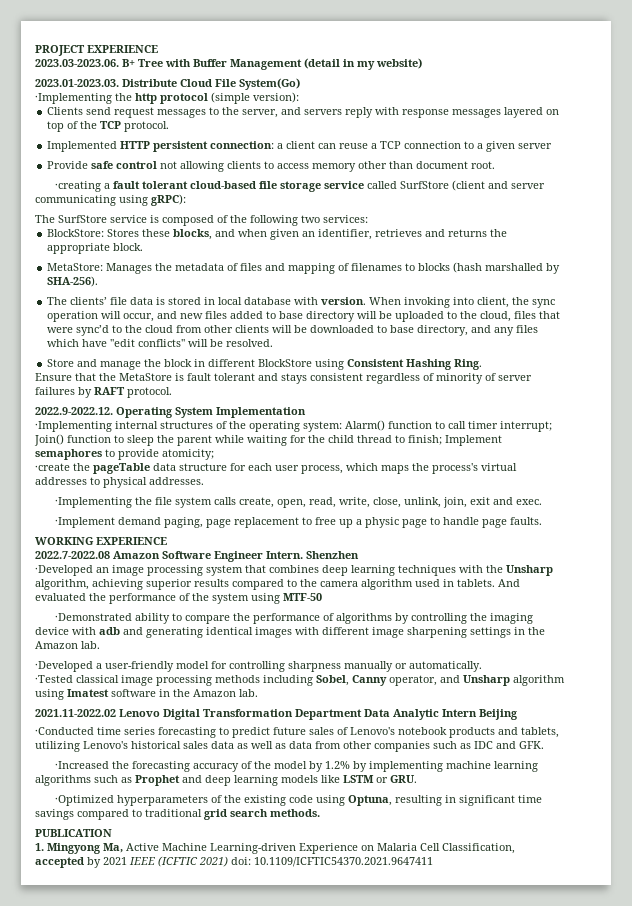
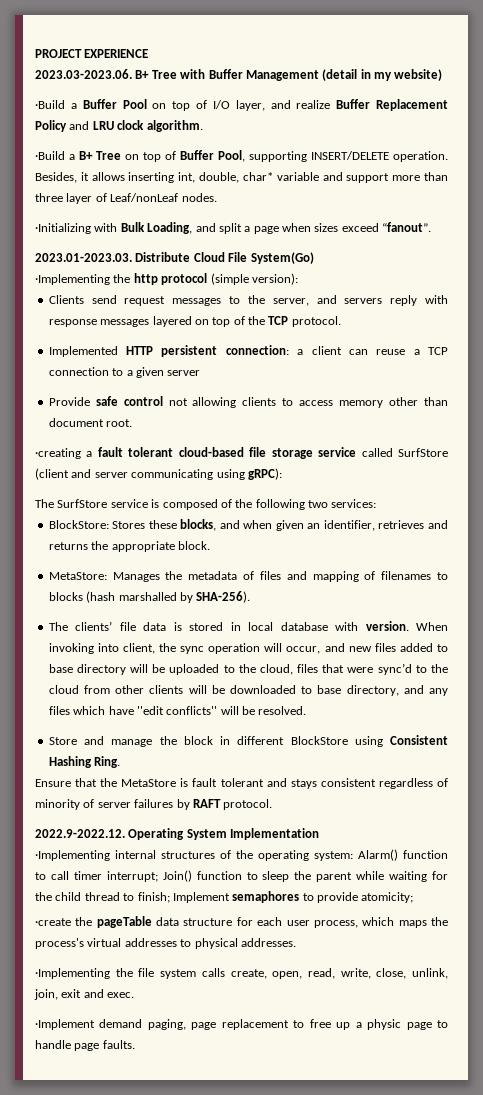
(422, 63) none -> [35,99,448,111] [35,120,203,132] [35,150,448,162] [35,172,448,183] [35,193,217,204] [35,222,432,234] // ·Build a Buffer Pool on top of I/O layer, and realize Buffer Replacement Policy and LRU clock algorithm. // ·Build a B+ Tree on top of Buffer Pool, supporting INSERT/DELETE operation. Besides, it allows inserting int, double, char* variable and support more than three layer of Leaf/nonLeaf nodes. // ·Initializing with Bulk Loading, and split a page when sizes exceed “fanout”.
[35,537,167,545] [35,551,359,562] [35,565,553,576] [35,579,520,590] [35,593,322,604] [55,613,534,624] [35,627,545,638] [35,641,100,649] [35,661,482,672] [35,675,565,686] [35,689,258,700] [35,709,518,720] [35,727,559,738] [35,741,544,752] [55,761,539,772] [35,775,417,786] [55,795,543,806] [35,809,320,820] [35,829,112,837] [35,843,515,854] [35,856,433,868] // WORKING EXPERIENCE // 2022.7-2022.08 Amazon Software Engineer Intern. Shenzhen // ·Developed an image processing system that combines deep learning techniques with the Unsharp algorithm, achieving superior results compared to the camera algorithm used in tablets. And evaluated the performance of the system using MTF-50 // ·Demonstrated ability to compare the performance of algorithms by controlling the imaging device with adb and generating identical images with different image sharpening settings in the Amazon lab. // ·Developed a user-friendly model for controlling sharpness manually or automatically. // ·Tested classical image processing methods including Sobel, Canny operator, and Unsharp algorithm using Imatest software in the Amazon lab. // 2021.11-2022.02 Lenovo Digital Transformation Department Data Analytic Intern Beijing // ·Conducted time series forecasting to predict future sales of Lenovo's notebook products and tablets, utilizing Lenovo's historical sales data as well as data from other companies such as IDC and GFK. // ·Increased the forecasting accuracy of the model by 1.2% by implementing machine learning algorithms such as Prophet and deep learning models like LSTM or GRU. // ·Optimized hyperparameters of the existing code using Optuna, resulting in significant time savings compared to traditional grid search methods. // PUBLICATION // 1. Mingyong Ma, Active Machine Learning-driven Experience on Malaria Cell Classification, accepted by 2021 IEEE (ICFTIC 2021) doi: 10.1109/ICFTIC54370.2021.9647411 -> (135, 1044) none

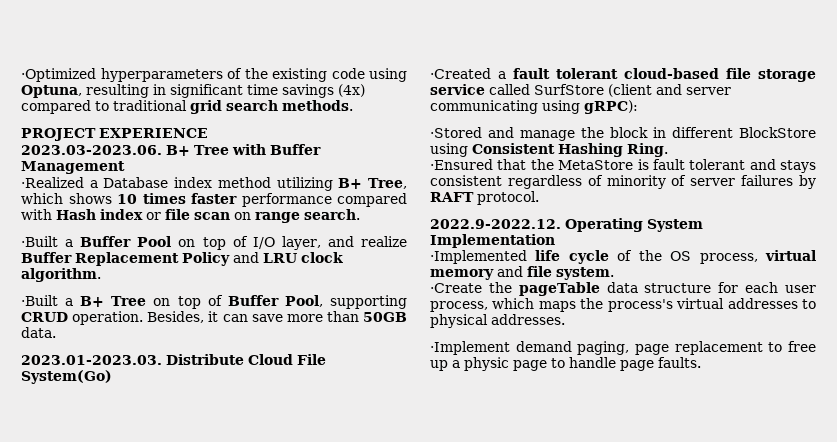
(35, 53) none -> [21,68,407,82] [21,84,365,98] [21,100,353,114] ·Optimized hyperparameters of the existing code using Optuna, resulting in significant time savings (4x) compared to traditional grid search methods. //
[322,69,443,81] [35,100,65,109] (detail in my website) // ·Build -> [21,177,407,191] [21,193,407,207] [21,209,360,223] [21,236,58,247] // ·Realized a Database index method utilizing B+ Tree, which shows 10 times faster performance compared with Hash index or file scan on range search. // ·Built
[35,151,65,160] ·Build -> [21,295,58,306] ·Built
[311,151,389,160] INSERT/DELETE -> [21,312,68,322] CRUD
[91,172,448,183] [35,193,217,204] [35,222,432,234] allows inserting int, double, char* variable and support more than three layer of Leaf/nonLeaf nodes. // ·Initializing with Bulk Loading, and split a page when sizes exceed “fanout”. -> [222,311,407,322] [21,327,56,338] can save more than 50GB data.
[35,273,298,285] [48,295,448,306] [48,316,341,327] [48,345,448,357] [48,367,201,378] [48,396,449,408] [48,418,133,427] [35,448,81,459] ·Implementing the http protocol (simple version): // Clients send request messages to the server, and servers reply with response messages layered on top of the TCP protocol. // Implemented HTTP persistent connection: a client can reuse a TCP connection to a given server // Provide safe control not allowing clients to access memory other than document root. // ·creating -> [430,68,491,79] ·Created
[35,499,377,510] [48,519,448,531] [48,541,210,552] [48,571,448,582] [48,591,251,603] [48,621,448,631] [48,643,449,654] [48,663,448,675] [48,685,448,696] [48,706,307,715] [48,737,77,745] The SurfStore service is composed of the following two services: // BlockStore: Stores these blocks, and when given an identifier, retrieves and returns the appropriate block. // MetaStore: Manages the metadata of files and mapping of filenames to blocks (hash marshalled by SHA-256). // The clients’ file data is stored in local database with version. When invoking into client, the sync operation will occur, and new files added to base directory will be uploaded to the cloud, files that were sync’d to the cloud from other clients will be downloaded to base directory, and any files which have ''edit conflicts'' will be resolved. // Store -> [430,127,482,138] ·Stored
[35,779,71,787] Ensure -> [430,159,493,170] ·Ensured
[35,849,448,861] [35,870,449,882] [35,891,414,903] [35,918,71,926] ·Implementing internal structures of the operating system: Alarm() function to call timer interrupt; Join() function to sleep the parent while waiting for the child thread to finish; Implement semaphores to provide atomicity; // ·create -> [430,250,816,264] [430,266,614,280] [430,283,482,293] ·Implemented life cycle of the OS process, virtual memory and file system. // ·Create
[35,968,448,979] [34,989,135,1000] // ·Implementing the file system calls create, open, read, write, close, unlink, join, exit and exec. -> (565, 319) none

